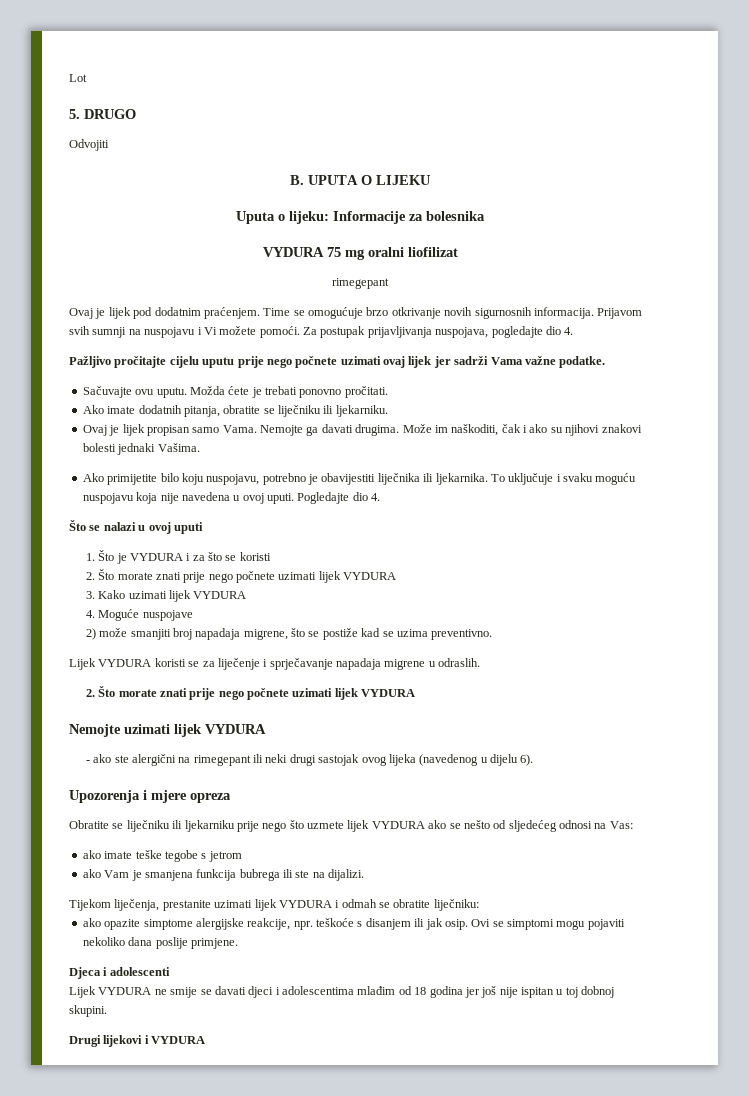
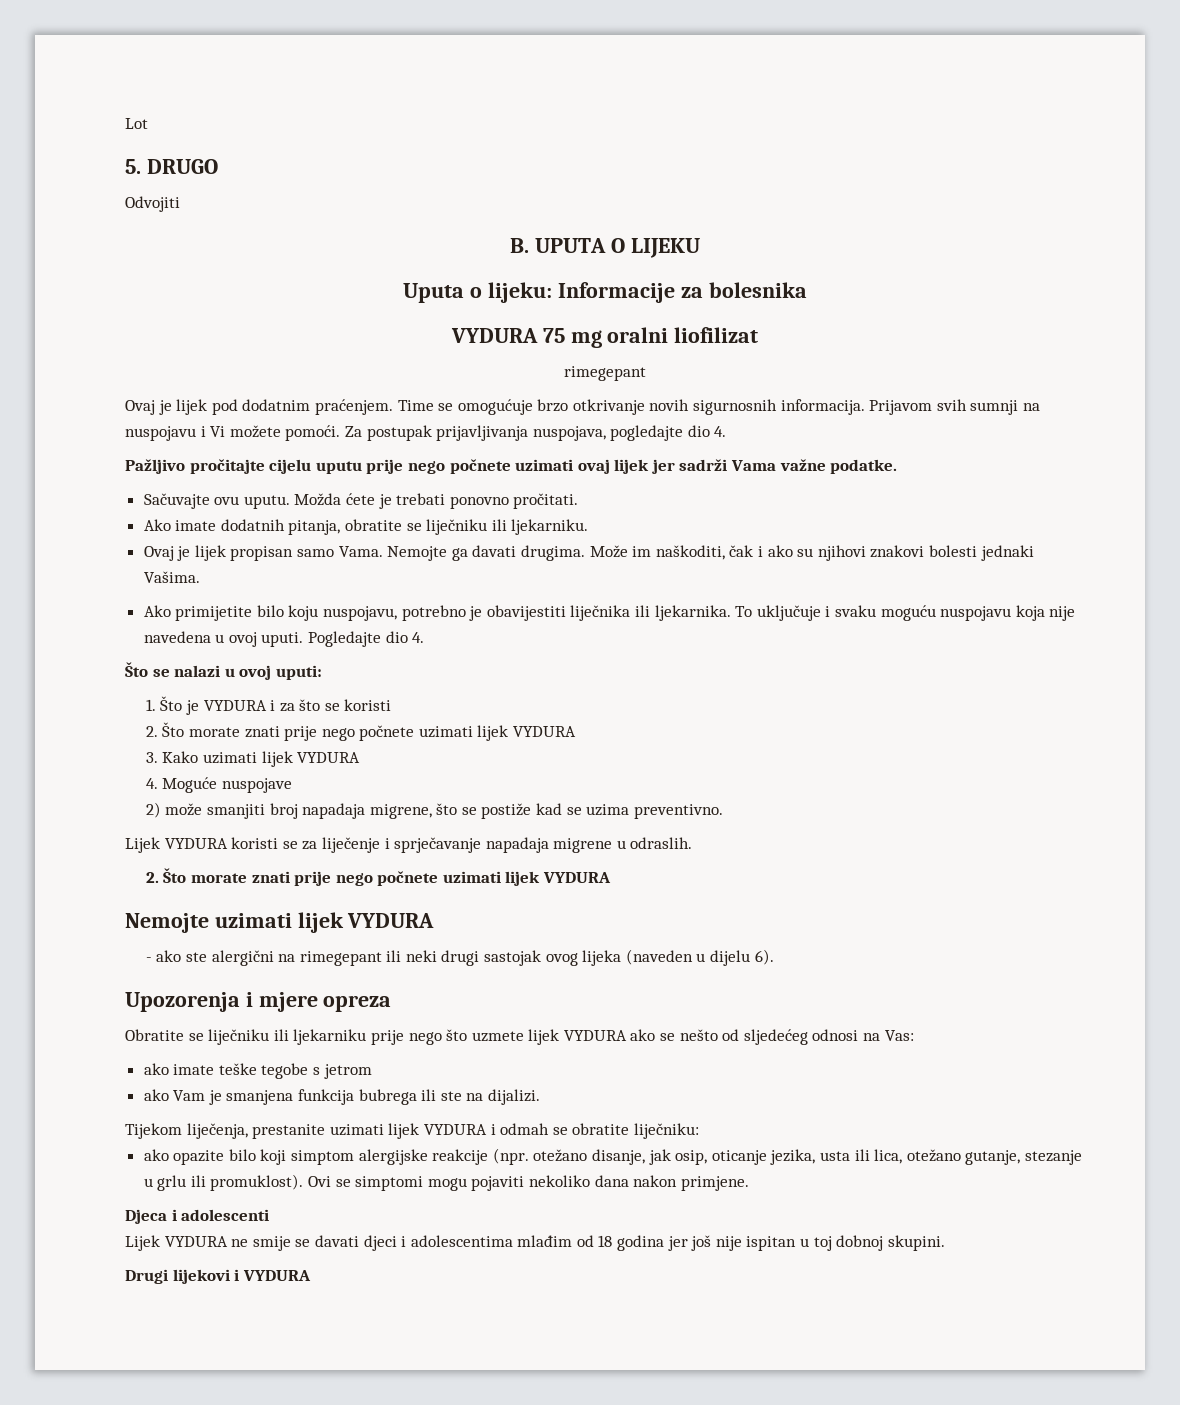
[173,522,203,534] uputi -> [275,665,322,680] uputi:
[419,754,479,766] (navedenog -> [625,949,693,965] (naveden
[143,918,468,930] simptome alergijske reakcije, npr. teškoće s disanjem ili jak osip. -> [228,1148,1082,1165] [143,1174,304,1191] bilo koji simptom alergijske reakcije (npr. otežano disanje, jak osip, oticanje jezika, usta ili lica, otežano gutanje, stezanje u grlu ili promuklost).
[155,937,188,949] poslije -> [633,1175,678,1187] nakon

